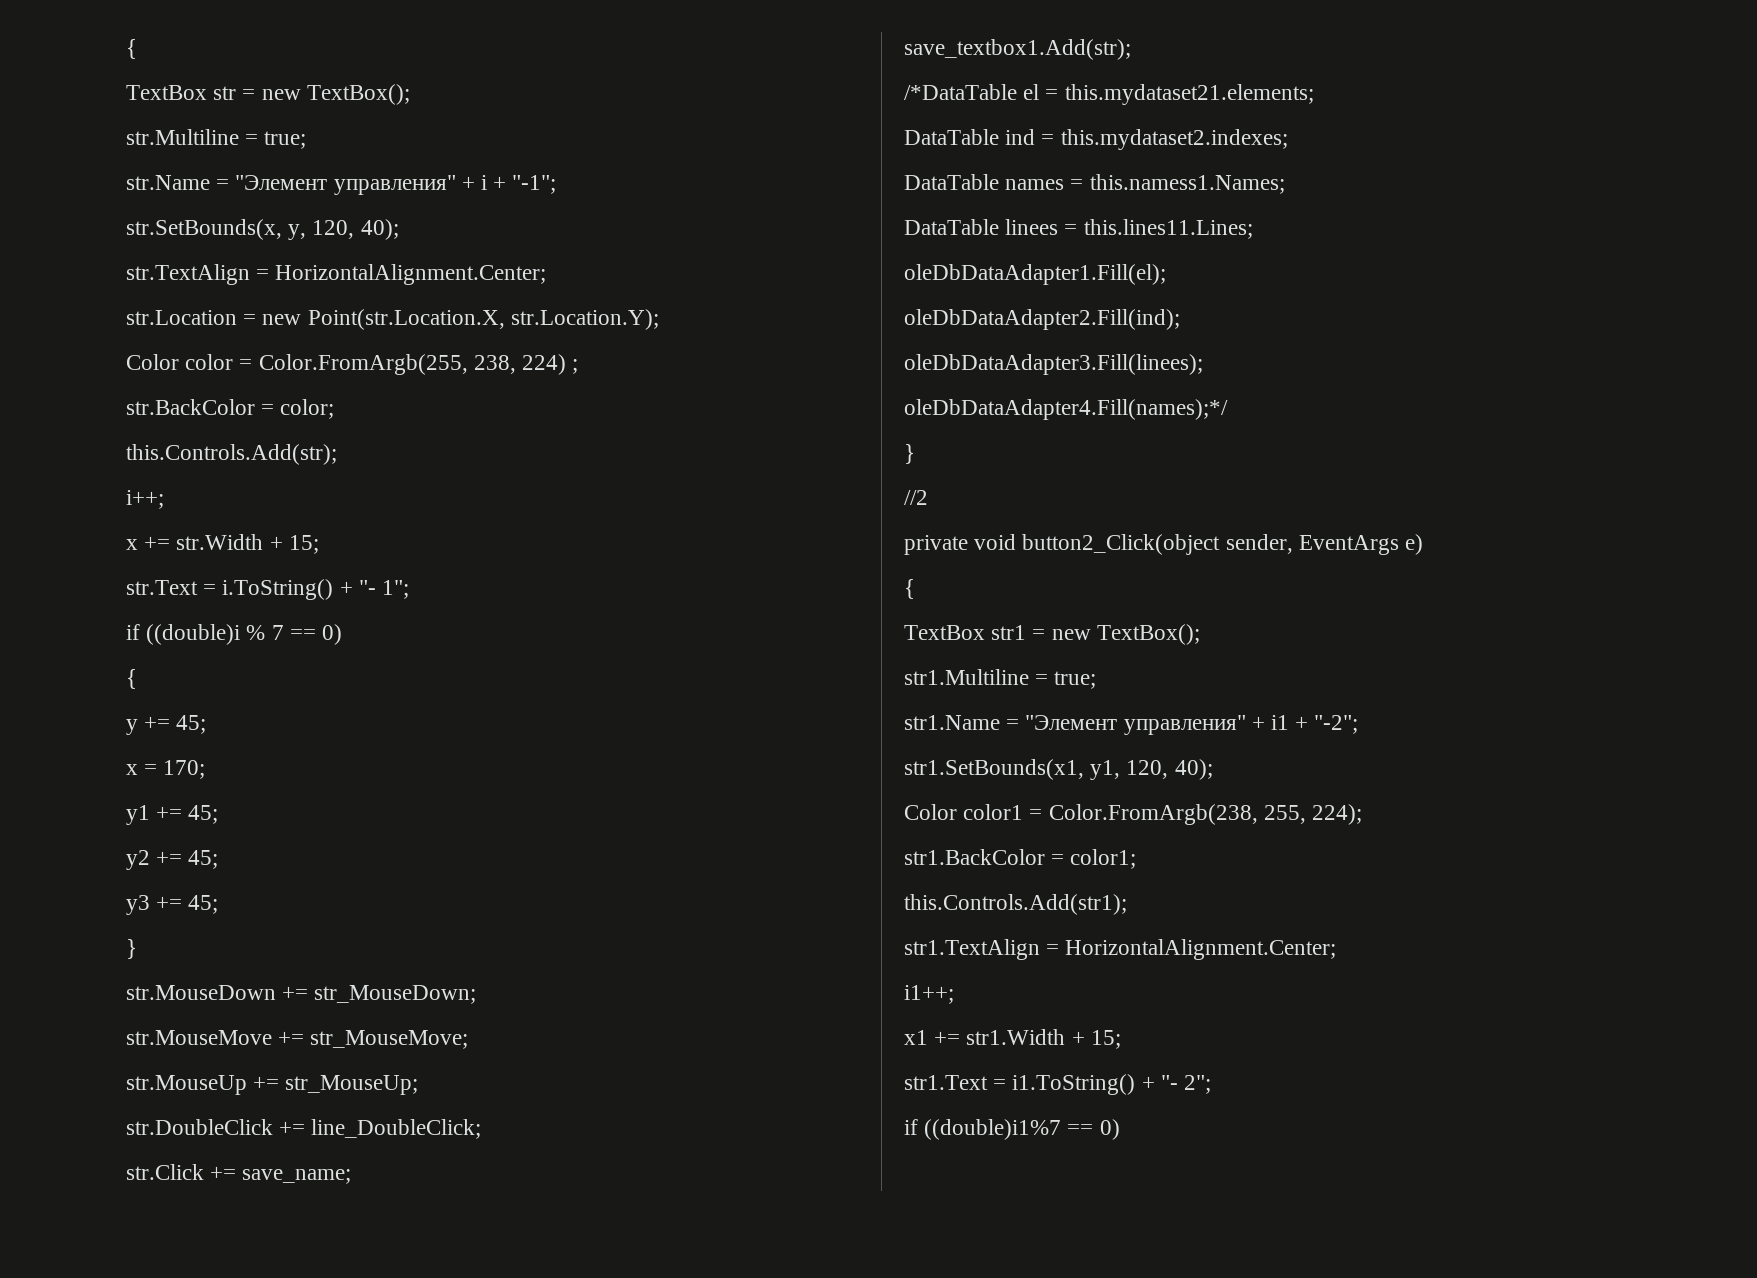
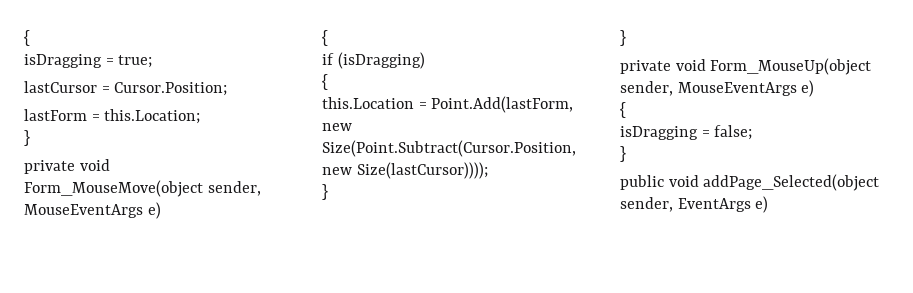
[126,39,137,59] [126,84,410,105] [126,129,307,149] [126,175,557,195] [126,219,399,240] [126,264,547,285] [126,309,659,330] [126,354,579,375] [126,399,335,419] [126,444,337,465] [126,490,164,509] [126,534,319,554] [126,579,410,600] [126,624,343,645] [126,669,137,689] [126,715,207,735] [126,760,206,779] [126,805,219,825] [126,850,219,870] [126,895,219,915] [126,939,137,959] [126,985,477,1004] [126,1030,469,1049] [126,1075,419,1095] [126,1119,482,1139] [126,1164,352,1184] [904,39,1131,60] [904,84,1314,105] [904,129,1288,150] [904,174,1285,194] [904,219,1253,239] [904,264,1166,285] [904,309,1180,330] [904,354,1203,375] [904,399,1228,420] [904,444,915,464] [904,490,928,505] [904,534,1424,555] [904,579,915,599] [904,624,1200,645] [904,669,1097,689] [904,715,1359,735] [904,759,1213,780] [904,804,1363,825] [904,849,1137,869] [904,894,1127,915] [904,939,1337,960] [904,985,954,1004] [904,1029,1121,1049] [904,1074,1212,1095] [904,1119,1120,1140] { // TextBox str = new TextBox(); // str.Multiline = true; // str.Name = "Элемент управления" + i + "-1"; // str.SetBounds(x, y, 120, 40); // str.TextAlign = HorizontalAlignment.Center; // str.Location = new Point(str.Location.X, str.Location.Y); // Color color = Color.FromArgb(255, 238, 224) ; // str.BackColor = color; // this.Controls.Add(str); // i++; // x += str.Width + 15; // str.Text = i.ToString() + "- 1"; // if ((double)i % 7 == 0) // { // y += 45; // x = 170; // y1 += 45; // y2 += 45; // y3 += 45; // } // str.MouseDown += str_MouseDown; // str.MouseMove += str_MouseMove; // str.MouseUp += str_MouseUp; // str.DoubleClick += line_DoubleClick; // str.Click += save_name; // save_textbox1.Add(str); // /*DataTable el = this.mydataset21.elements; // DataTable ind = this.mydataset2.indexes; // DataTable names = this.namess1.Names; // DataTable linees = this.lines11.Lines; // oleDbDataAdapter1.Fill(el); // oleDbDataAdapter2.Fill(ind); // oleDbDataAdapter3.Fill(linees); // oleDbDataAdapter4.Fill(names);*/ // } // //2 // private void button2_Click(object sender, EventArgs e) // { // TextBox str1 = new TextBox(); // str1.Multiline = true; // str1.Name = "Элемент управления" + i1 + "-2"; // str1.SetBounds(x1, y1, 120, 40); // Color color1 = Color.FromArgb(238, 255, 224); // str1.BackColor = color1; // this.Controls.Add(str1); // str1.TextAlign = HorizontalAlignment.Center; // i1++; // x1 += str1.Width + 15; // str1.Text = i1.ToString() + "- 2"; // if ((double)i1%7 == 0) -> [24,30,30,46] [24,54,153,68] [24,81,228,96] [24,109,201,124] [24,130,30,146] [24,159,110,174] [24,180,261,197] [24,202,161,219] [322,30,328,46] [322,52,425,69] [322,74,328,90] [322,96,574,113] [322,123,352,131] [322,140,576,157] [322,162,488,179] [322,184,328,200] [620,30,626,46] [620,58,872,75] [620,80,815,97] [620,102,626,118] [620,125,753,140] [620,146,626,162] [620,174,880,191] [620,196,769,213] { // isDragging = true; // lastCursor = Cursor.Position; // lastForm = this.Location; // } // private void Form_MouseMove(object sender, MouseEventArgs e) // { // if (isDragging) // { // this.Location = Point.Add(lastForm, new Size(Point.Subtract(Cursor.Position, new Size(lastCursor)))); // } // } // private void Form_MouseUp(object sender, MouseEventArgs e) // { // isDragging = false; // } // public void addPage_Selected(object sender, EventArgs e)

